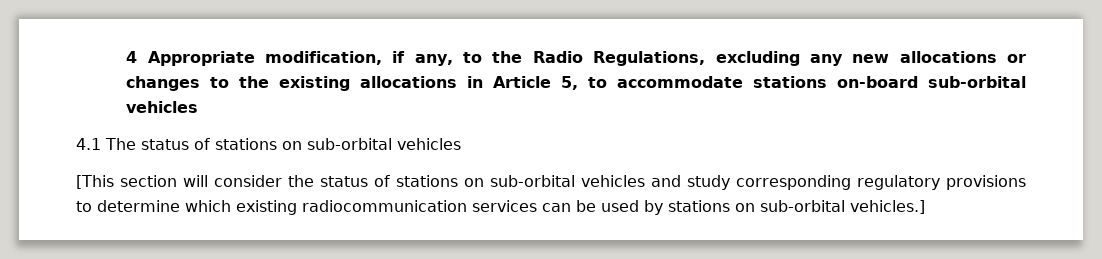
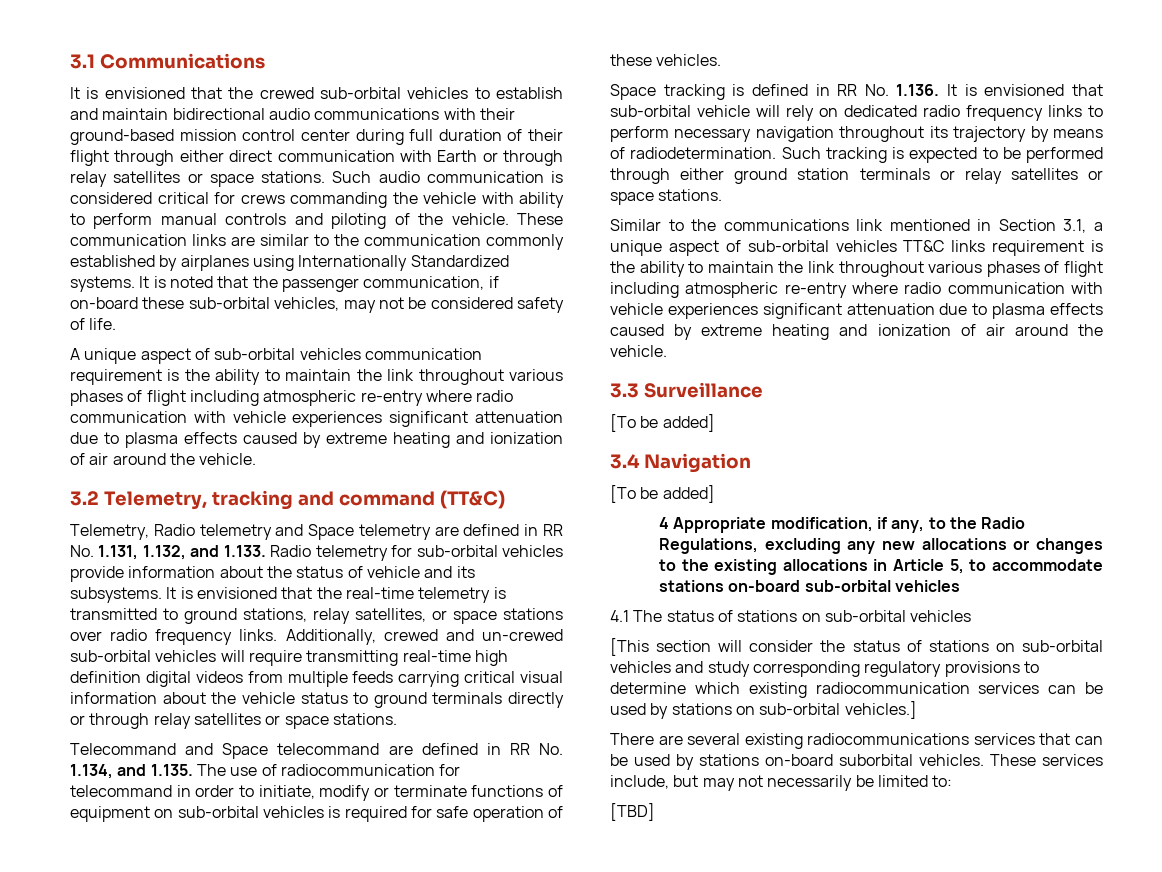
(126, 57) none -> [70,53,265,69] [70,87,563,99] [70,108,515,120] [70,129,563,145] [70,150,563,166] [70,171,563,187] [70,192,564,208] [70,213,563,229] [70,234,564,250] [70,255,509,271] [70,276,499,292] [70,297,564,313] [70,318,117,330] [70,348,482,364] [70,369,564,385] [70,390,514,406] [70,411,563,427] [70,432,563,448] [70,453,257,465] [70,490,505,510] [70,524,563,540] [70,545,563,561] [70,566,475,582] [70,587,506,603] [70,608,563,624] [70,629,563,645] [70,650,508,666] [70,671,563,687] [70,692,564,708] [70,713,397,729] [70,743,563,759] [70,764,461,779] [70,785,563,801] [70,806,563,822] [610,54,722,66] [610,84,1103,100] [610,105,1103,121] [610,126,1103,142] [610,147,1103,163] [610,168,1103,184] [610,189,723,205] [610,219,1103,233] [610,240,1103,256] [610,261,1103,277] [610,282,1103,298] [610,303,1103,319] [610,324,1103,340] [610,345,667,357] [610,382,763,398] [610,414,715,432] [610,453,751,473] [610,485,715,503] 3.1 Communications // It is envisioned that the crewed sub-orbital vehicles to establish and maintain bidirectional audio communications with their ground-based mission control center during full duration of their flight through either direct communication with Earth or through relay satellites or space stations. Such audio communication is considered critical for crews commanding the vehicle with ability to perform manual controls and piloting of the vehicle. These communication links are similar to the communication commonly established by airplanes using Internationally Standardized systems. It is noted that the passenger communication, if on-board these sub-orbital vehicles, may not be considered safety of life. // A unique aspect of sub-orbital vehicles communication requirement is the ability to maintain the link throughout various phases of flight including atmospheric re-entry where radio communication with vehicle experiences significant attenuation due to plasma effects caused by extreme heating and ionization of air around the vehicle. // 3.2 Telemetry, tracking and command (TT&C) // Telemetry, Radio telemetry and Space telemetry are defined in RR No. 1.131, 1.132, and 1.133. Radio telemetry for sub-orbital vehicles provide information about the status of vehicle and its subsystems. It is envisioned that the real-time telemetry is transmitted to ground stations, relay satellites, or space stations over radio frequency links. Additionally, crewed and un-crewed sub-orbital vehicles will require transmitting real-time high definition digital videos from multiple feeds carrying critical visual information about the vehicle status to ground terminals directly or through relay satellites or space stations. // Telecommand and Space telecommand are defined in RR No. 1.134, and 1.135. The use of radiocommunication for telecommand in order to initiate, modify or terminate functions of equipment on sub-orbital vehicles is required for safe operation of these vehicles. // Space tracking is defined in RR No. 1.136. It is envisioned that sub-orbital vehicle will rely on dedicated radio frequency links to perform necessary navigation throughout its trajectory by means of radiodetermination. Such tracking is expected to be performed through either ground station terminals or relay satellites or space stations. // Similar to the communications link mentioned in Section 3.1, a unique aspect of sub-orbital vehicles TT&C links requirement is the ability to maintain the link throughout various phases of flight including atmospheric re-entry where radio communication with vehicle experiences significant attenuation due to plasma effects caused by extreme heating and ionization of air around the vehicle. // 3.3 Surveillance // [To be added] // 3.4 Navigation // [To be added] //
(925, 207) none -> [610,733,1103,749] [610,754,1103,770] [610,775,953,791] [610,803,655,821] // There are several existing radiocommunications services that can be used by stations on-board suborbital vehicles. These services include, but may not necessarily be limited to: // [TBD]

